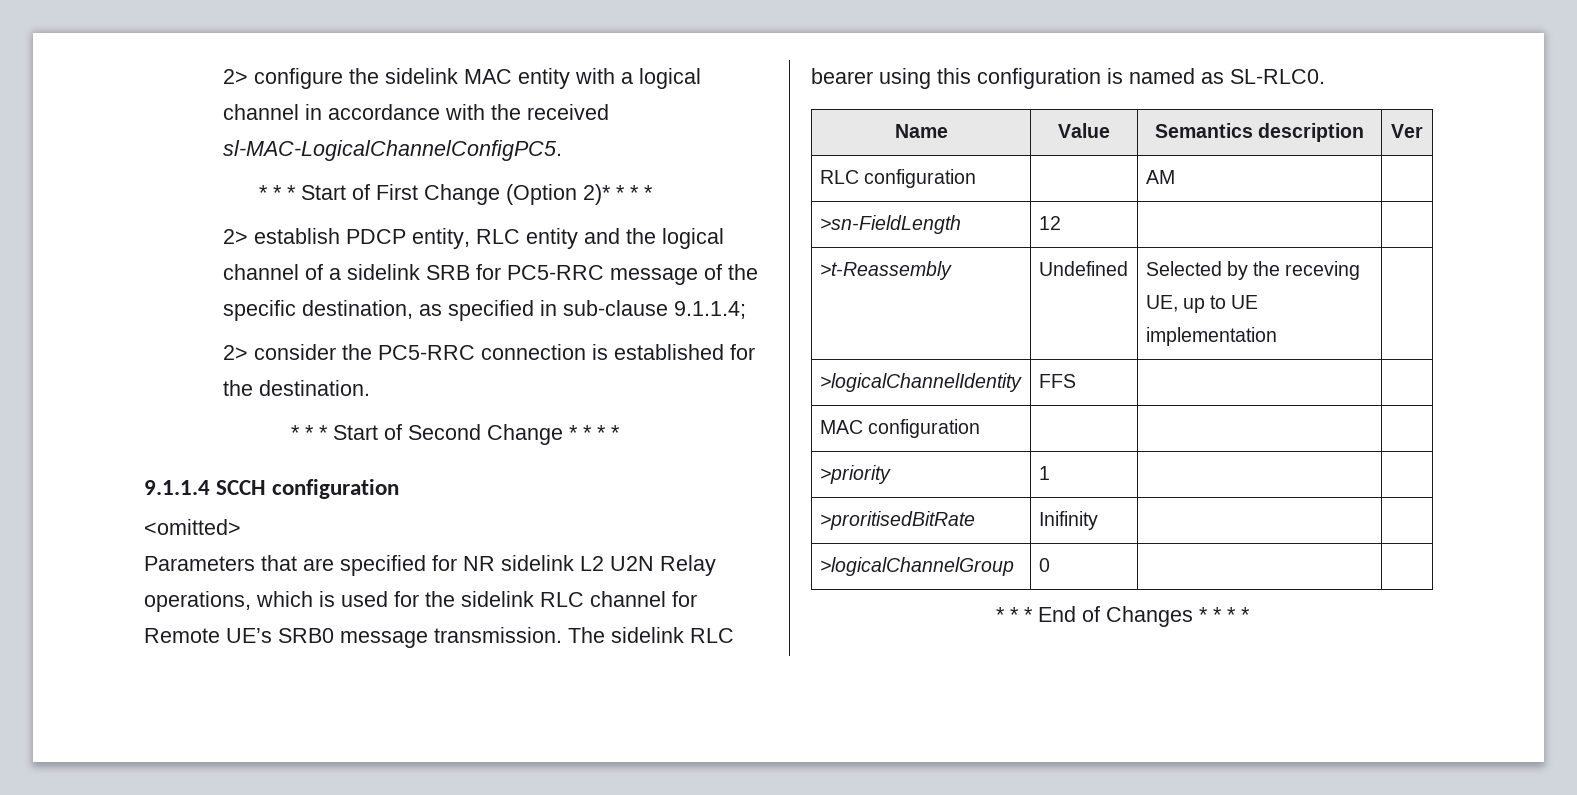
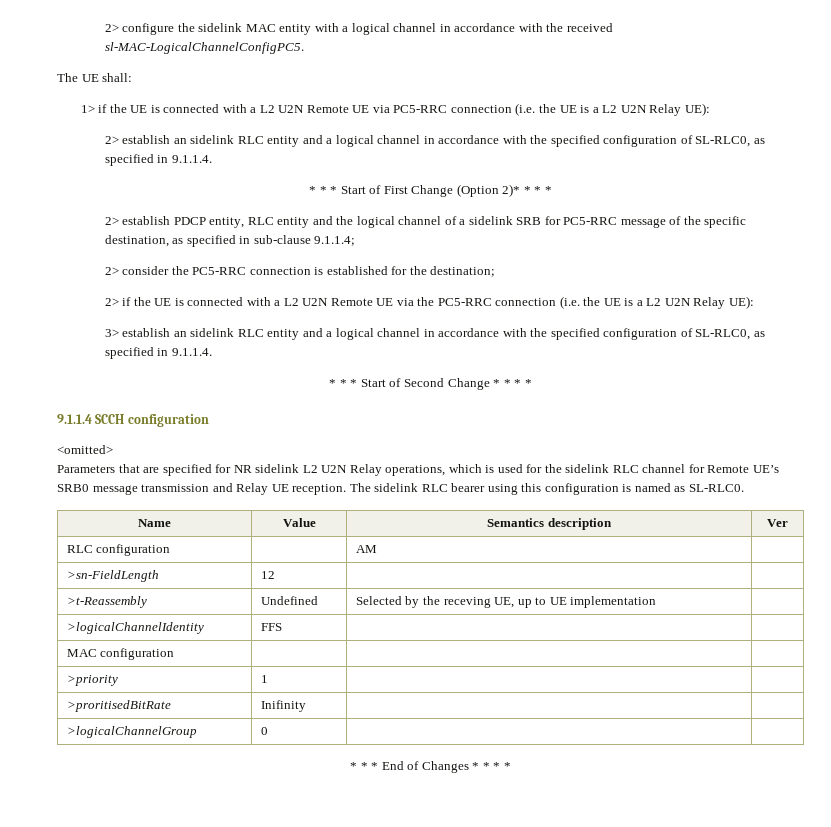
(562, 150) none -> [57,73,133,82] [80,103,710,116] [104,135,765,147] [104,154,212,166] // The UE shall: // 1> if the UE is connected with a L2 U2N Remote UE via PC5-RRC connection (i.e. the UE is a L2 U2N Relay UE): // 2> establish an sidelink RLC entity and a logical channel in accordance with the specified configuration of SL-RLC0, as specified in 9.1.1.4.
[258,380,370,396] destination. -> [430,266,496,277] [104,296,754,309] [104,328,765,340] [104,347,212,359] destination; // 2> if the UE is connected with a L2 U2N Remote UE via the PC5-RRC connection (i.e. the UE is a L2 U2N Relay UE): // 3> establish an sidelink RLC entity and a logical channel in accordance with the specified configuration of SL-RLC0, as specified in 9.1.1.4.
[434,627,562,643] transmission. -> [141,483,347,495] transmission and Relay UE reception.

